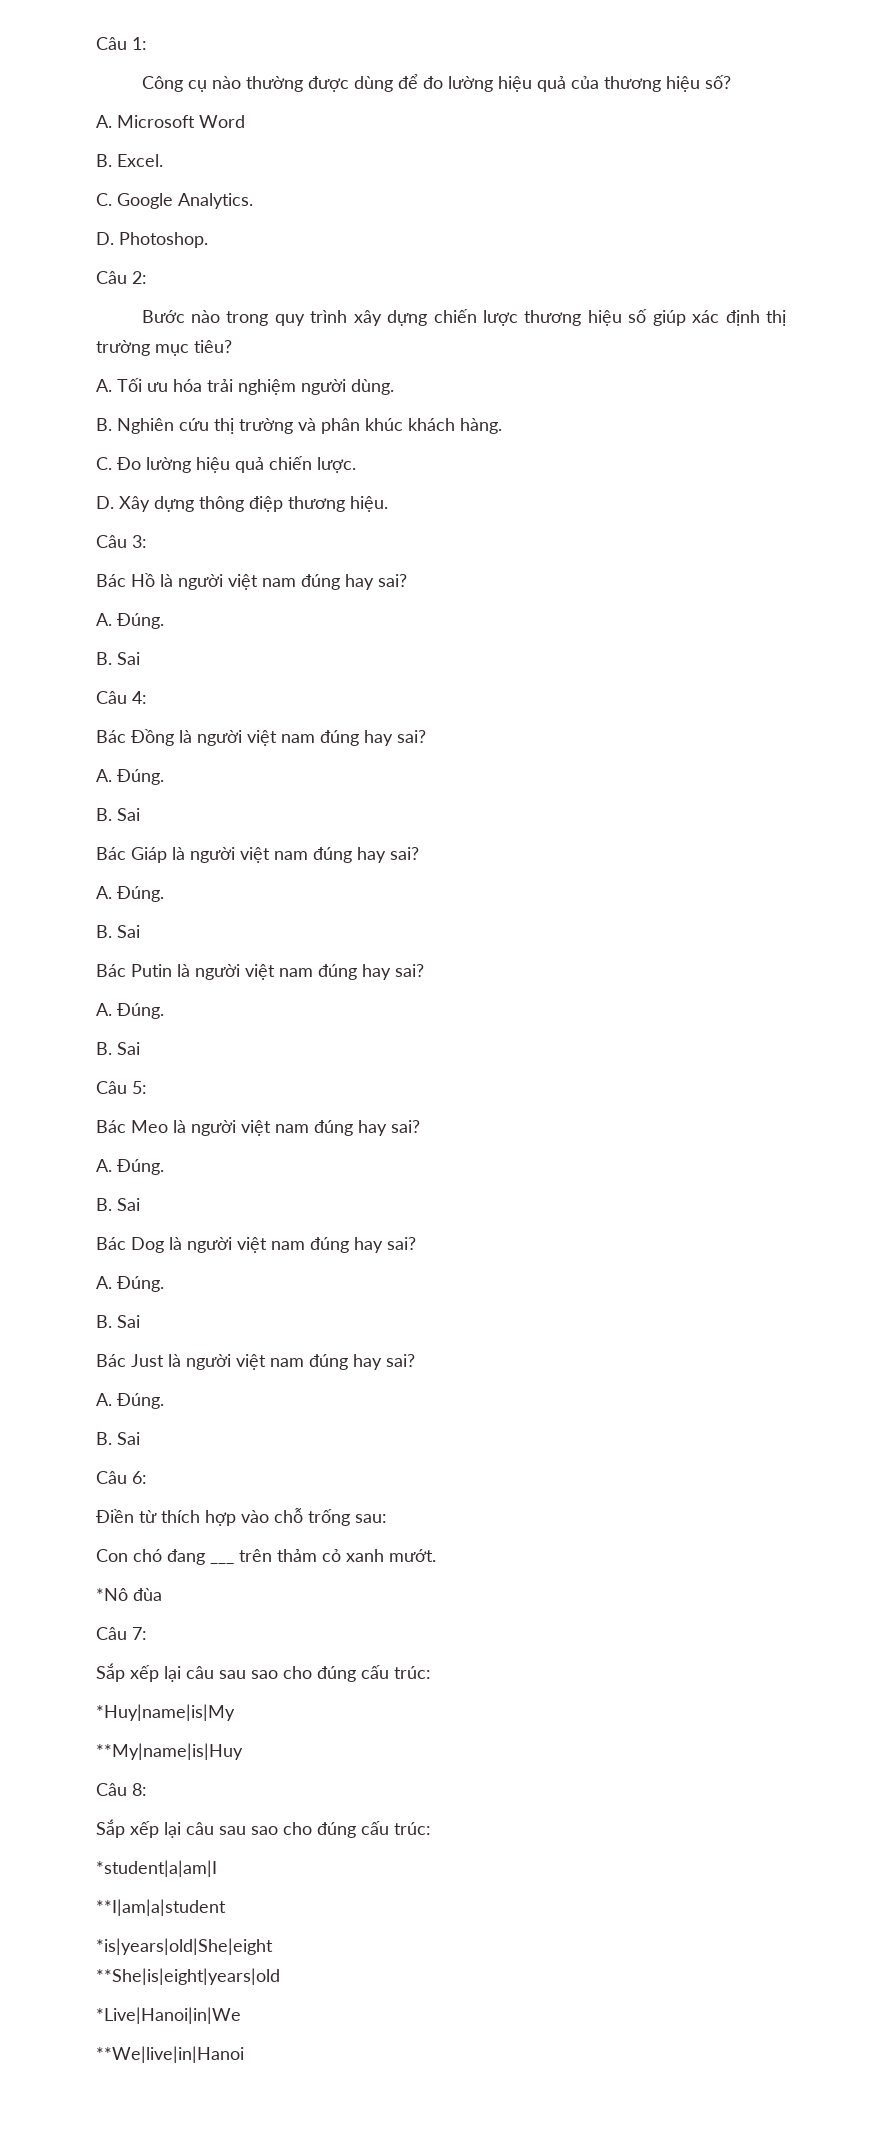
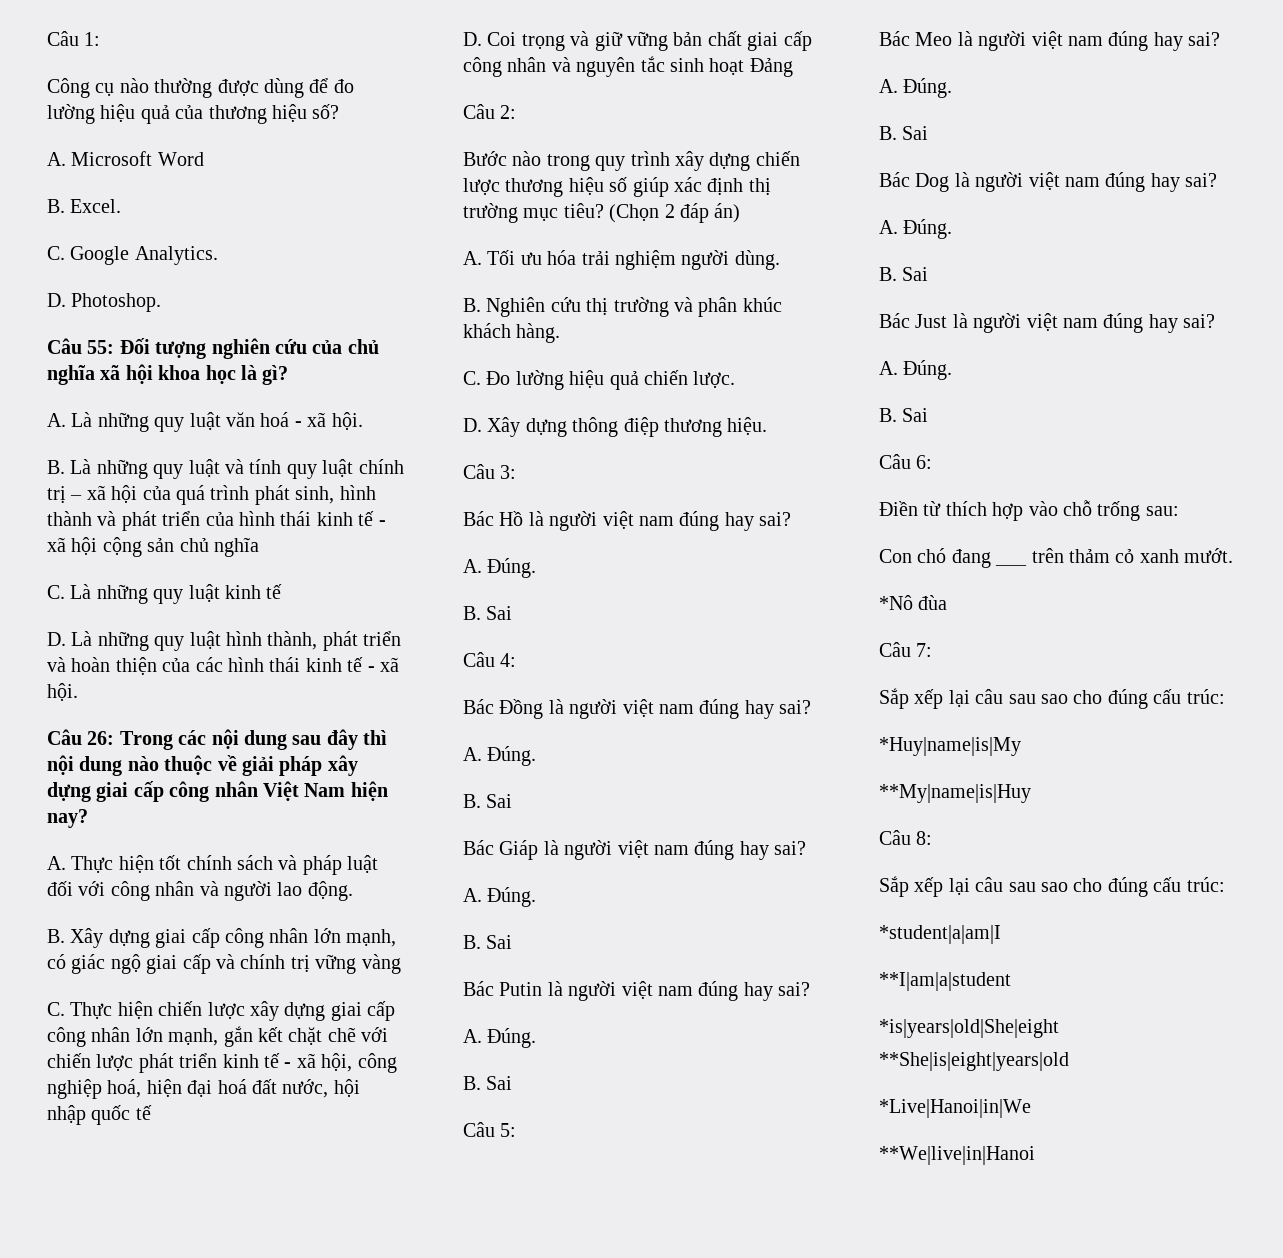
(208, 240) none -> [47,338,379,359] [47,364,289,385] [47,412,363,432] [47,459,404,479] [47,485,376,505] [47,511,386,531] [47,537,259,557] [47,584,283,604] [47,631,402,651] [47,657,399,675] [47,683,78,701] [47,729,388,750] [47,755,358,776] [47,781,388,802] [47,809,88,828] [47,855,379,875] [47,881,353,901] [47,928,397,948] [47,954,401,974] [47,1001,396,1021] [47,1026,389,1047] [47,1053,397,1073] [47,1079,360,1099] [47,1105,152,1125] [463,31,812,51] [463,56,793,77] // Câu 55: Đối tượng nghiên cứu của chủ nghĩa xã hội khoa học là gì? // A. Là những quy luật văn hoá - xã hội. // B. Là những quy luật và tính quy luật chính trị – xã hội của quá trình phát sinh, hình thành và phát triển của hình thái kinh tế - xã hội cộng sản chủ nghĩa // C. Là những quy luật kinh tế // D. Là những quy luật hình thành, phát triển và hoàn thiện của các hình thái kinh tế - xã hội. // Câu 26: Trong các nội dung sau đây thì nội dung nào thuộc về giải pháp xây dựng giai cấp công nhân Việt Nam hiện nay? // A. Thực hiện tốt chính sách và pháp luật đối với công nhân và người lao động. // B. Xây dựng giai cấp công nhân lớn mạnh, có giác ngộ giai cấp và chính trị vững vàng // C. Thực hiện chiến lược xây dựng giai cấp công nhân lớn mạnh, gắn kết chặt chẽ với chiến lược phát triển kinh tế - xã hội, công nghiệp hoá, hiện đại hoá đất nước, hội nhập quốc tế // D. Coi trọng và giữ vững bản chất giai cấp công nhân và nguyên tắc sinh hoạt Đảng
(232, 346) none -> [609,203,741,223] (Chọn 2 đáp án)

